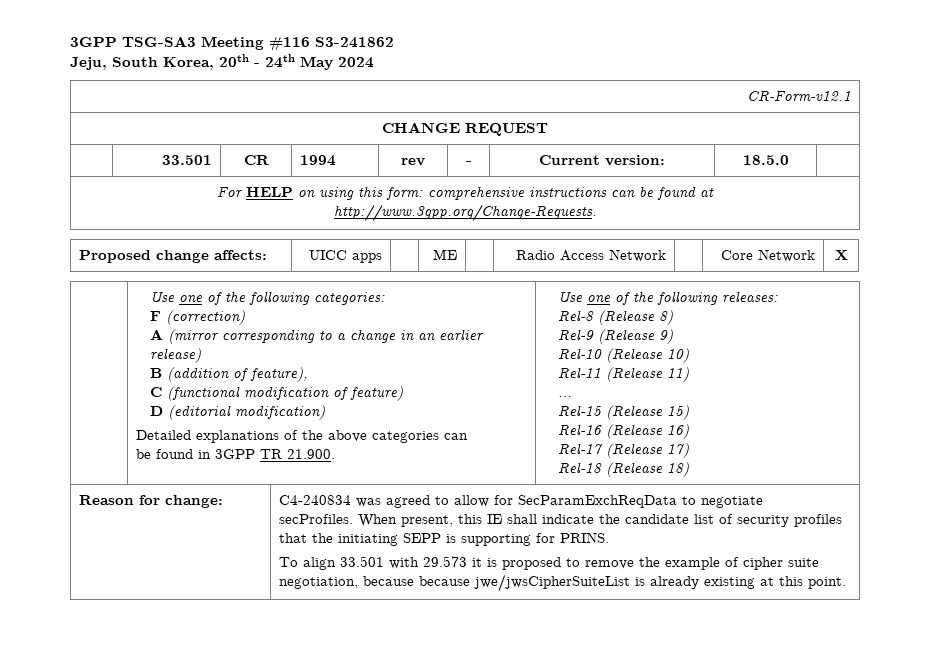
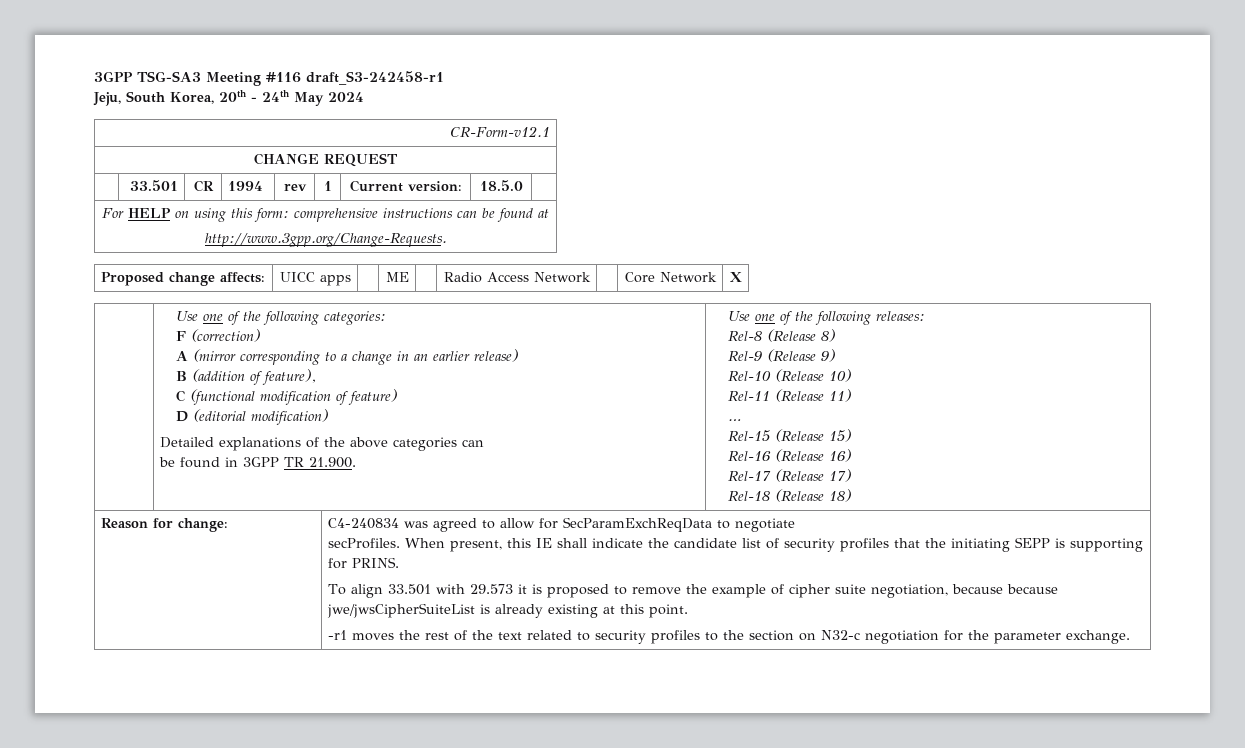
[315,37,394,48] S3-241862 -> [306,71,444,85] draft_S3-242458-r1
[465,161,472,165] - -> [323,181,332,191] 1
(847, 583) none -> [327,630,1130,644] // -r1 moves the rest of the text related to security profiles to the section on N32-c negotiation for the parameter exchange.

